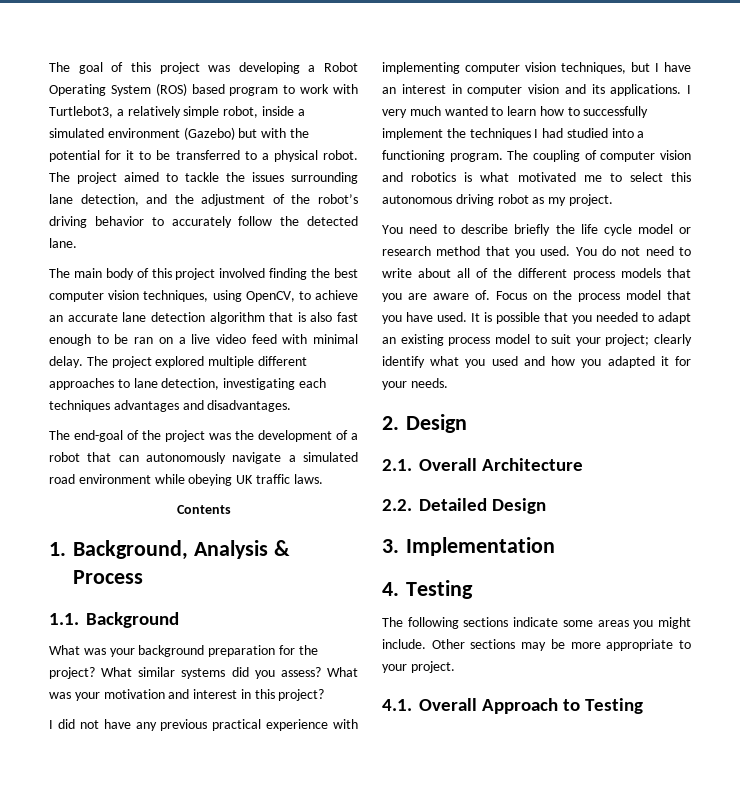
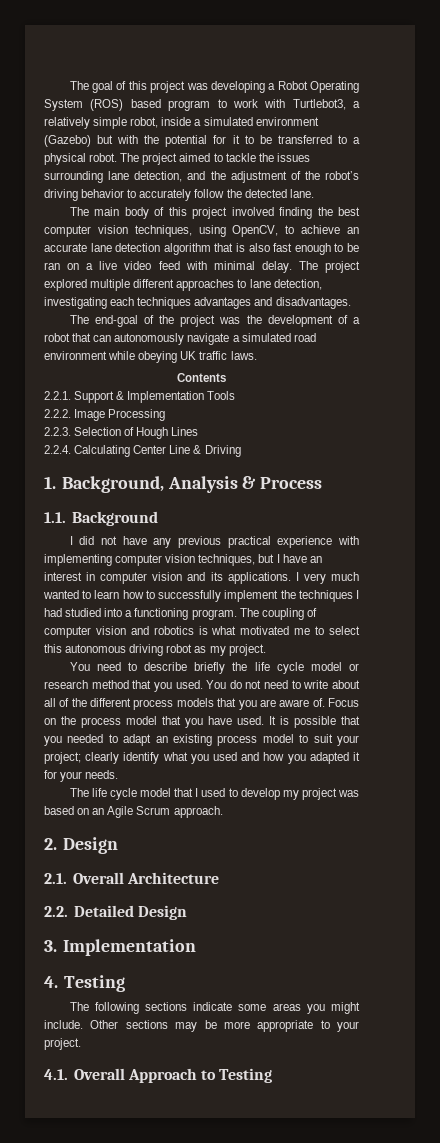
(231, 509) none -> [44,391,236,403] [44,409,166,421] [44,427,199,439] [44,445,241,457] // 2.2.1. Support & Implementation Tools // 2.2.2. Image Processing // 2.2.3. Selection of Hough Lines // 2.2.4. Calculating Center Line & Driving
[49,645,318,657] [49,667,358,679] [49,689,325,701] // What was your background preparation for the project? What similar systems did you assess? What was your motivation and interest in this project? -> (158, 518) none
(448, 383) none -> [69,788,359,800] [44,806,223,818] // The life cycle model that I used to develop my project was based on an Agile Scrum approach.

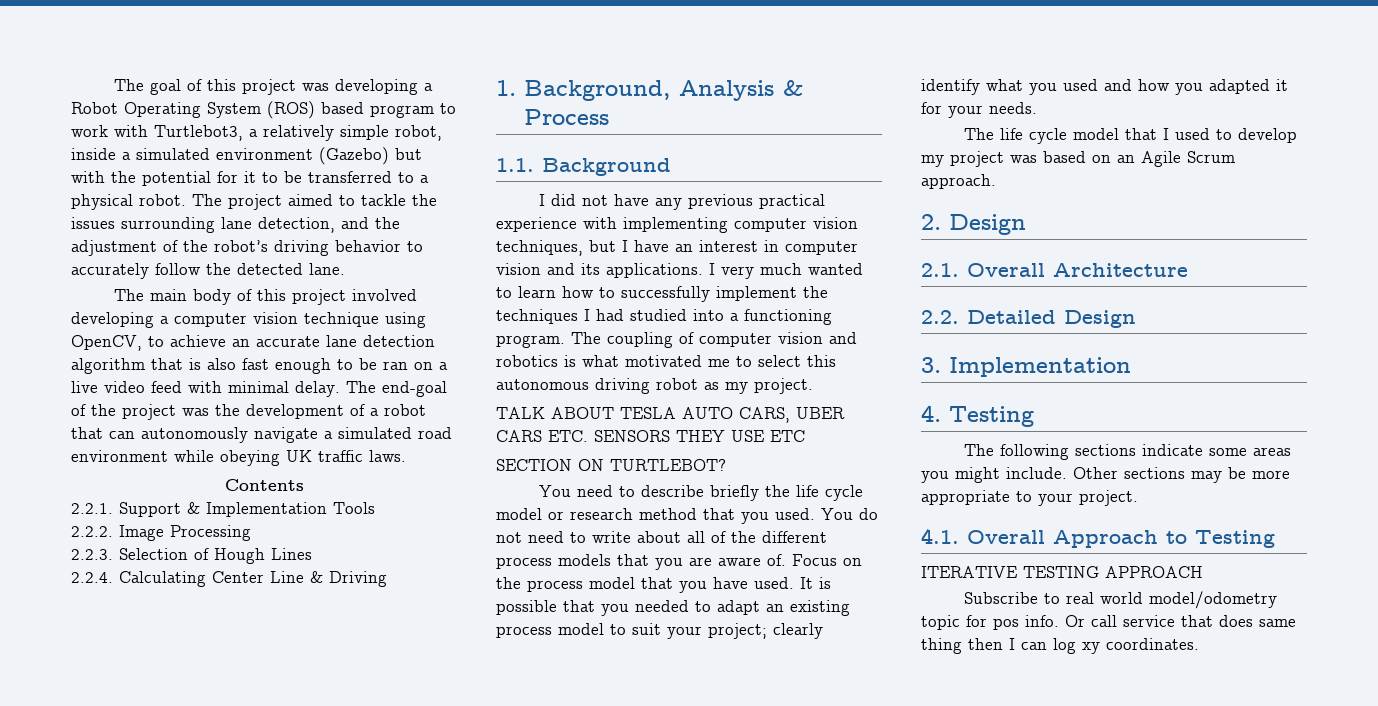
[279,207,360,219] [44,225,192,237] finding the best computer vision techniques, -> [71,312,379,328] developing a computer vision technique
[325,261,360,273] [44,279,322,291] [44,297,351,309] [69,315,89,324] project explored multiple different approaches to lane detection, investigating each techniques advantages and disadvantages. // The -> (376, 387) none
(266, 650) none -> [496,407,845,423] [496,430,805,442] [496,459,726,471] // TALK ABOUT TESLA AUTO CARS, UBER CARS ETC. SENSORS THEY USE ETC // SECTION ON TURTLEBOT?
(273, 1075) none -> [921,566,1203,578] [963,591,1277,609] [921,615,1296,630] [921,638,1199,654] // ITERATIVE TESTING APPROACH // Subscribe to real world model/odometry topic for pos info. Or call service that does same thing then I can log xy coordinates.

